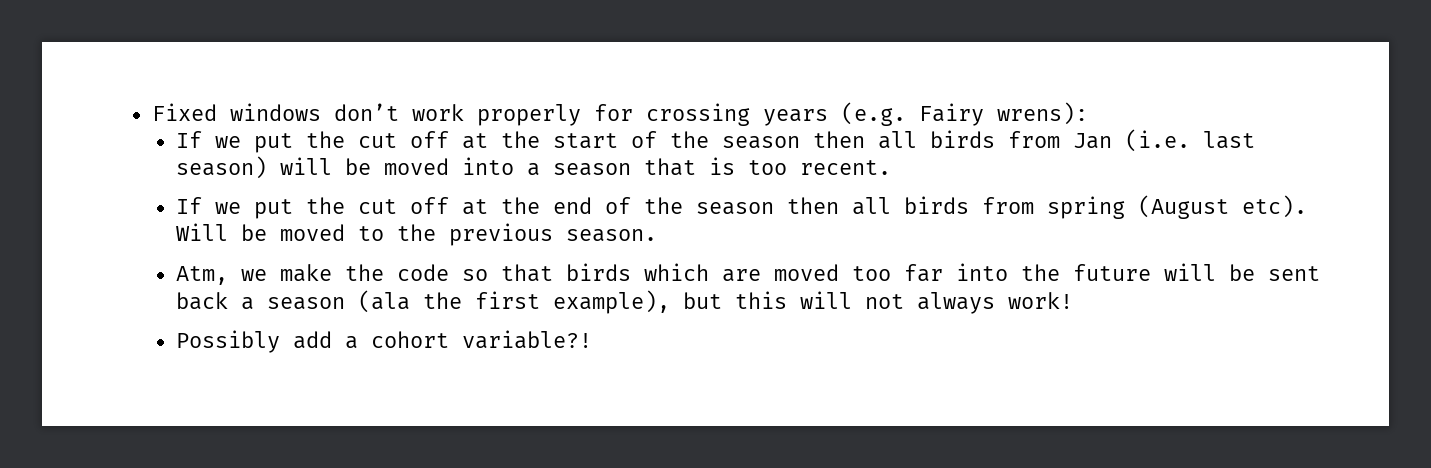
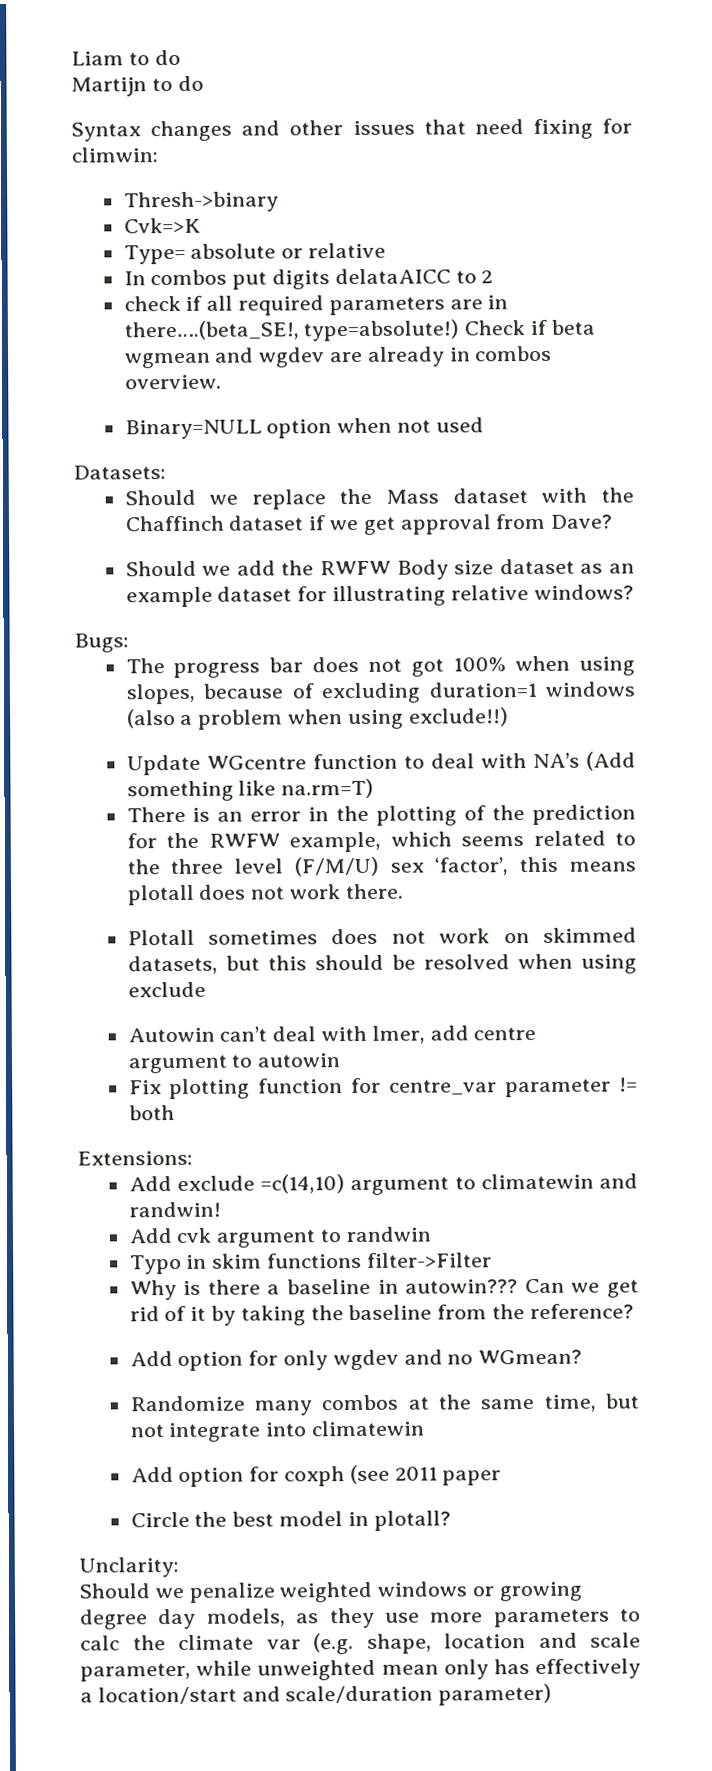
[152,102,1089,126] [175,129,1255,153] [175,156,891,179] [175,195,1307,219] [175,223,657,246] [175,263,1320,285] [175,290,1073,314] [175,330,592,353] Fixed windows don’t work properly for crossing years (e.g. Fairy wrens): // If we put the cut off at the start of the season then all birds from Jan (i.e. last season) will be moved into a season that is too recent. // If we put the cut off at the end of the season then all birds from spring (August etc). Will be moved to the previous season. // Atm, we make the code so that birds which are moved too far into the future will be sent back a season (ala the first example), but this will not always work! // Possibly add a cohort variable?! -> [71,49,181,66] [71,75,204,97] [71,118,632,142] [71,147,158,163] [123,191,279,213] [123,217,201,234] [123,242,386,265] [123,268,494,290] [123,295,509,316] [123,319,595,342] [124,345,553,369] [124,374,222,390] [124,417,484,440] [73,465,166,480] [124,487,635,510] [124,513,614,535] [125,558,635,580] [125,584,634,608] [74,633,129,653] [125,655,635,679] [125,681,635,705] [126,707,509,730] [126,751,636,776] [126,778,375,802] [126,804,636,826] [126,830,636,853] [126,856,636,877] [126,883,404,906] [127,927,637,946] [127,953,637,975] [127,981,206,998] [127,1025,537,1044] [127,1053,342,1074] [128,1077,638,1100] [128,1105,175,1121] [77,1150,193,1166] [128,1173,638,1196] [128,1201,221,1218] [128,1226,431,1248] [129,1252,492,1275] [129,1278,639,1301] [129,1303,634,1326] [129,1349,583,1372] [129,1393,639,1416] [130,1420,425,1443] [130,1464,502,1488] [130,1510,451,1531] [79,1557,179,1578] [79,1581,582,1603] [80,1607,641,1630] [80,1632,641,1655] [80,1658,641,1682] [80,1683,553,1706] Liam to do // Martijn to do // Syntax changes and other issues that need fixing for climwin: // Thresh->binary // Cvk=>K // Type= absolute or relative // In combos put digits delataAICC to 2 // check if all required parameters are in there….(beta_SE!, type=absolute!) Check if beta wgmean and wgdev are already in combos overview. // Binary=NULL option when not used // Datasets: // Should we replace the Mass dataset with the Chaffinch dataset if we get approval from Dave? // Should we add the RWFW Body size dataset as an example dataset for illustrating relative windows? // Bugs: // The progress bar does not got 100% when using slopes, because of excluding duration=1 windows (also a problem when using exclude!!) // Update WGcentre function to deal with NA’s (Add something like na.rm=T) // There is an error in the plotting of the prediction for the RWFW example, which seems related to the three level (F/M/U) sex ‘factor’, this means plotall does not work there. // Plotall sometimes does not work on skimmed datasets, but this should be resolved when using exclude // Autowin can’t deal with lmer, add centre argument to autowin // Fix plotting function for centre_var parameter != both // Extensions: // Add exclude =c(14,10) argument to climatewin and randwin! // Add cvk argument to randwin // Typo in skim functions filter->Filter // Why is there a baseline in autowin??? Can we get rid of it by taking the baseline from the reference? // Add option for only wgdev and no WGmean? // Randomize many combos at the same time, but not integrate into climatewin // Add option for coxph (see 2011 paper // Circle the best model in plotall? // Unclarity: // Should we penalize weighted windows or growing degree day models, as they use more parameters to calc the climate var (e.g. shape, location and scale parameter, while unweighted mean only has effectively a location/start and scale/duration parameter)

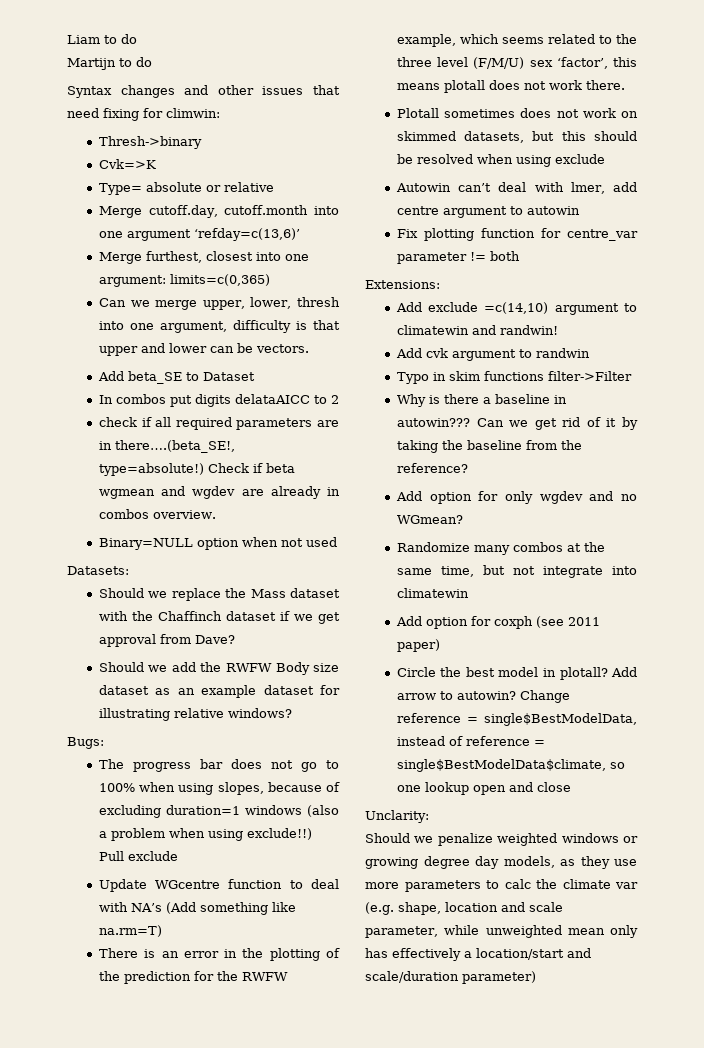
(386, 250) none -> [98,205,339,218] [98,228,300,241] [98,251,309,264] [98,274,270,287] [98,297,340,310] [98,320,340,333] [98,343,309,356] [97,371,255,384] // Merge cutoff.day, cutoff.month into one argument ‘refday=c(13,6)’ // Merge furthest, closest into one argument: limits=c(0,365) // Can we merge upper, lower, thresh into one argument, difficulty is that upper and lower can be vectors. // Add beta_SE to Dataset
[411,658,445,677] got -> [300,760,339,772] go to
(509, 717) none -> [98,851,178,861] Pull exclude
[442,1470,502,1486] paper -> [396,639,440,652] paper)
(451, 1520) none -> [611,667,637,677] [396,690,570,703] [396,713,637,726] [396,736,545,746] [396,759,625,772] [396,782,571,795] Add arrow to autowin? Change reference = single$BestModelData, instead of reference = single$BestModelData$climate, so one lookup open and close

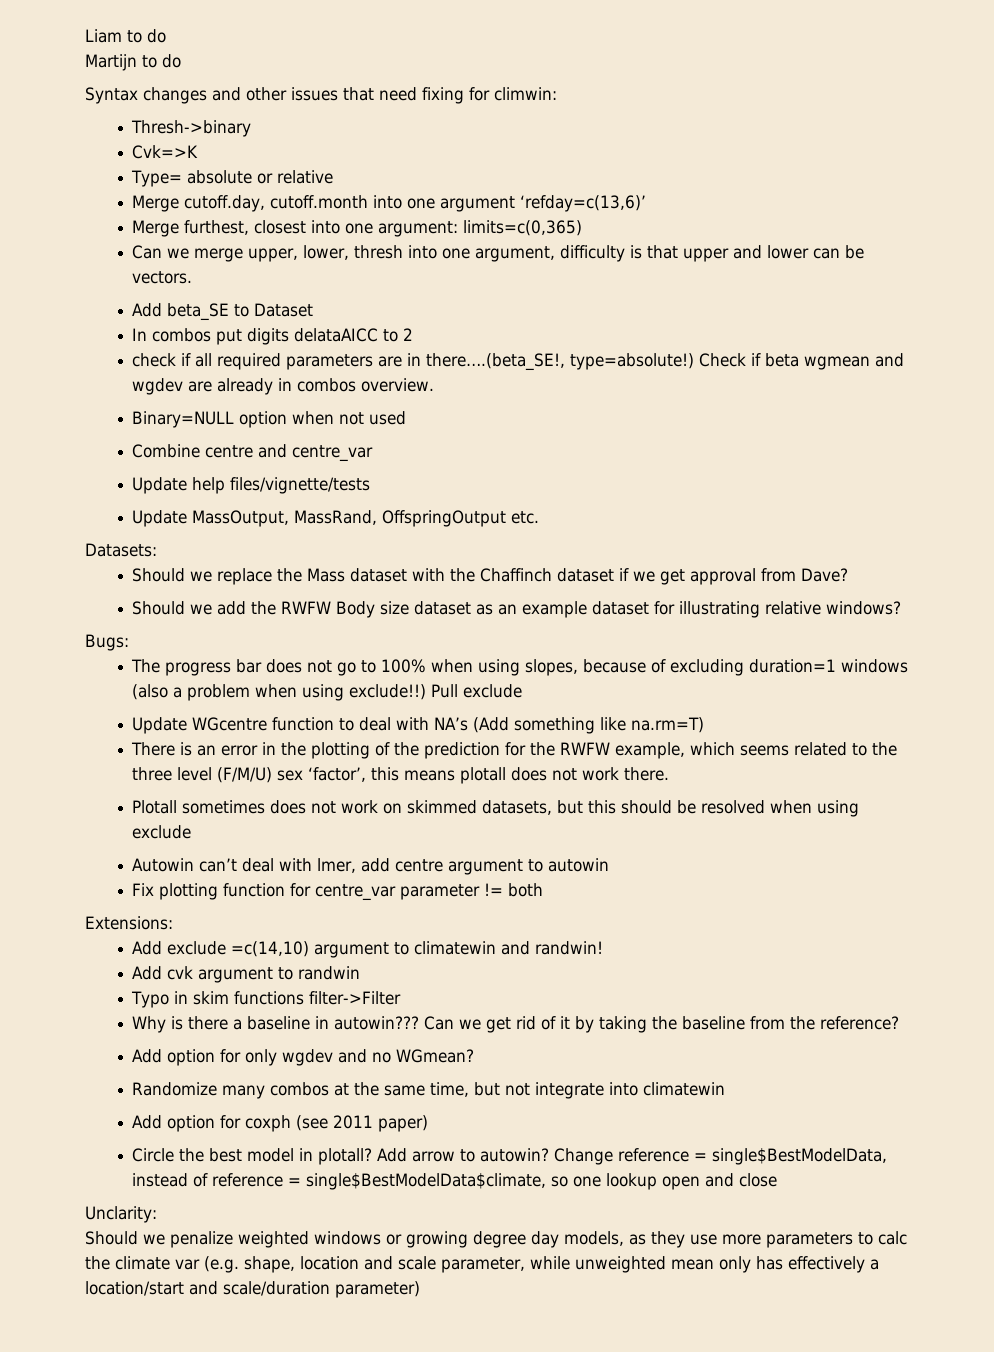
(337, 542) none -> [132,444,374,462] [132,477,371,494] [132,510,540,527] // Combine centre and centre_var // Update help files/vignette/tests // Update MassOutput, MassRand, OffspringOutput etc.

